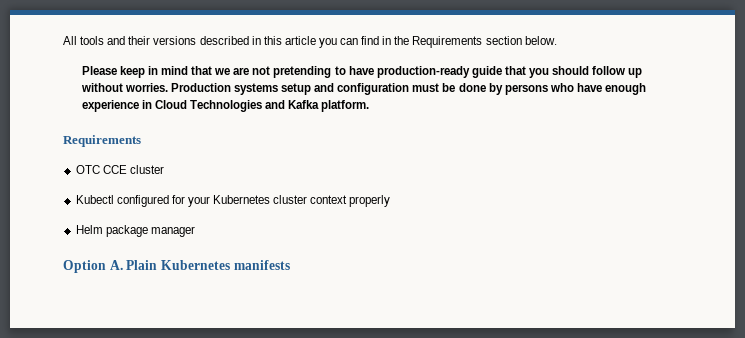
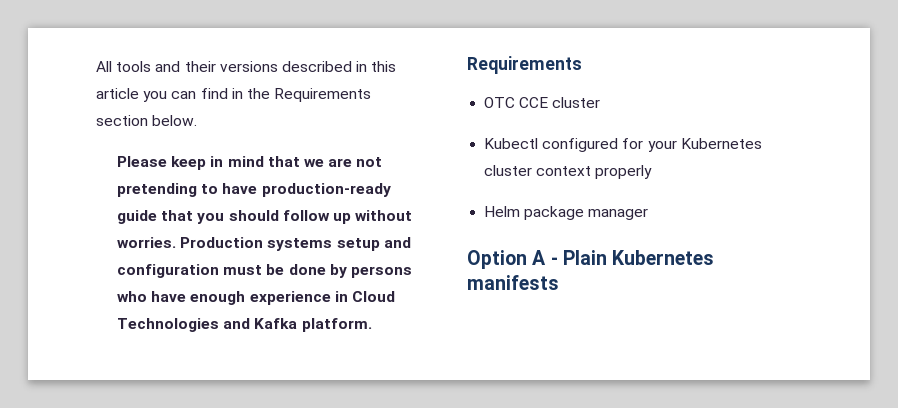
[109,260,123,270] A. -> [532,250,558,265] A -

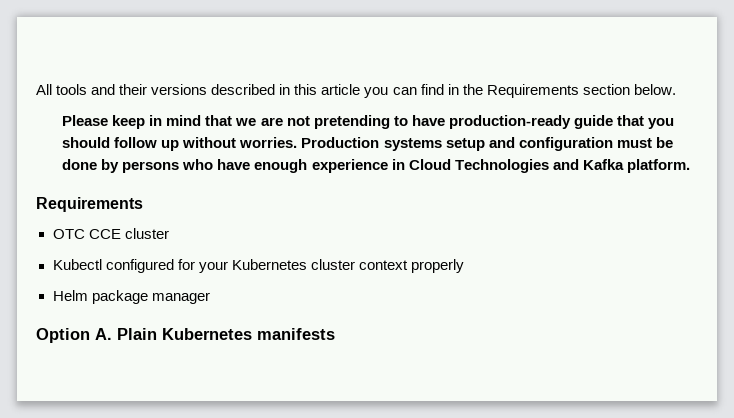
[532,250,558,265] A - -> [95,328,112,340] A.

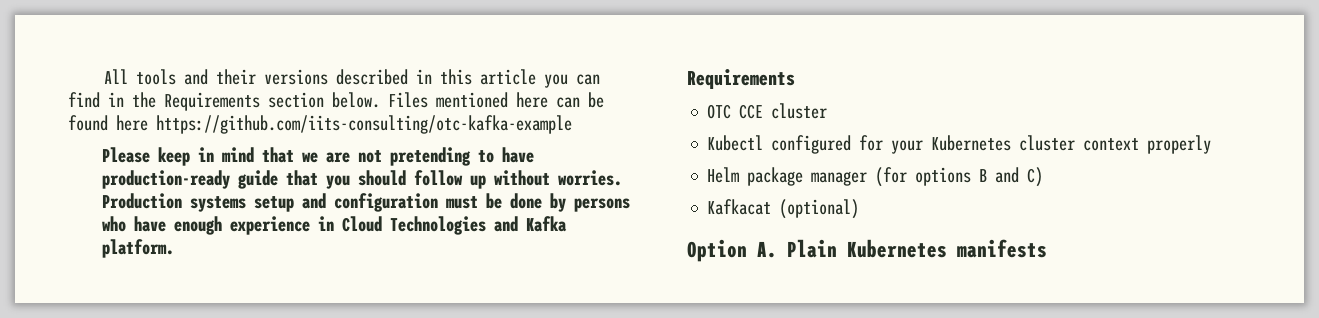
(676, 89) none -> [388,92,604,108] [68,115,572,134] Files mentioned here can be found here https://github.com/iits-consulting/otc-kafka-example
(210, 298) none -> [875,167,1044,187] [707,199,860,219] (for options B and C) // Kafkacat (optional)

